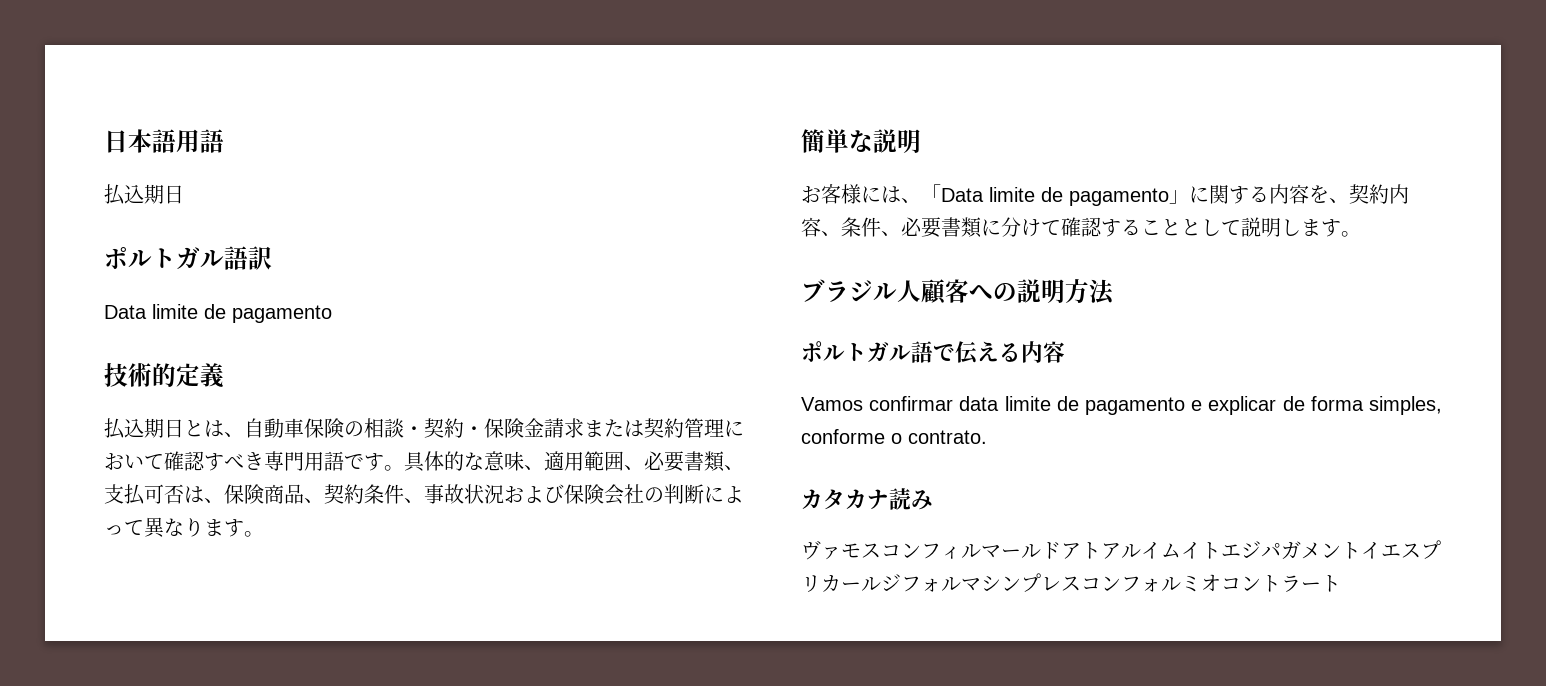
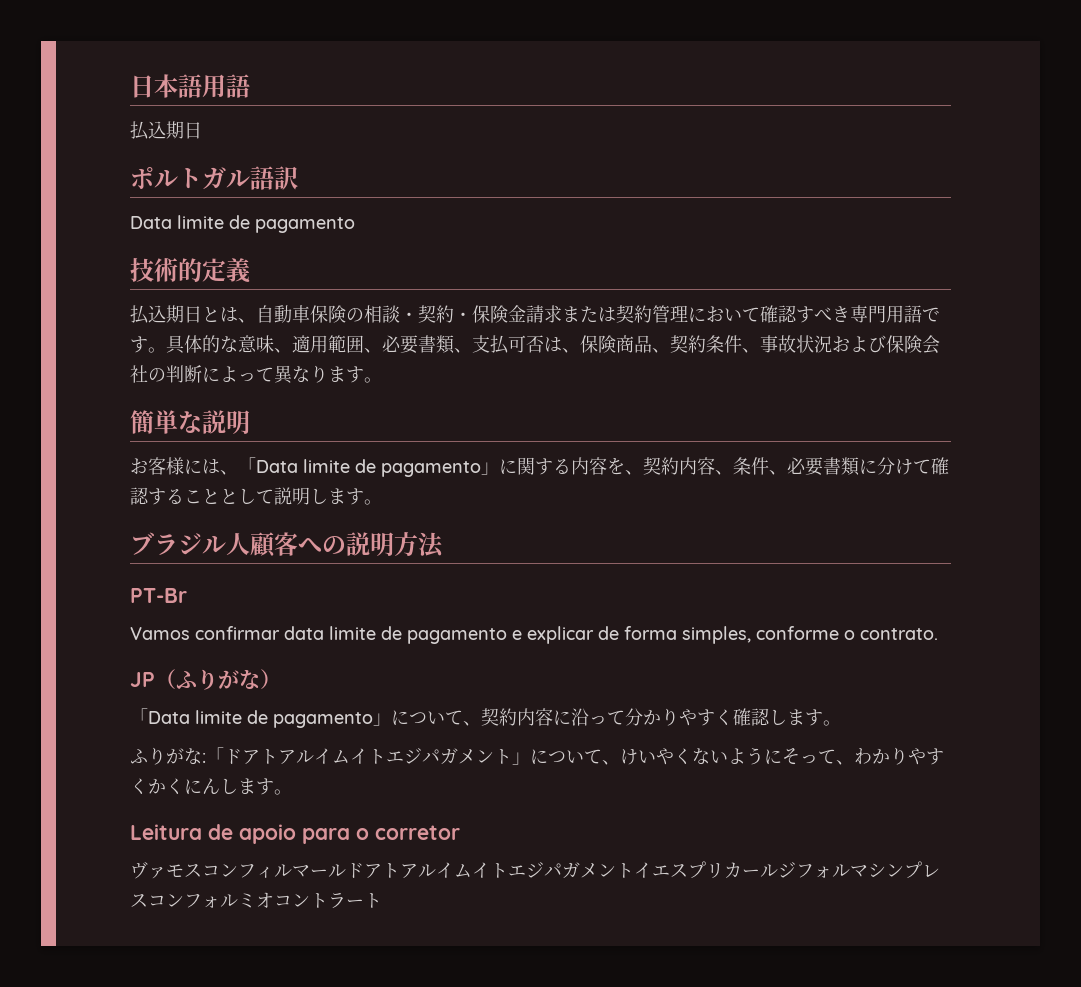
[801,341,1065,365] ポルトガル語で伝える内容 -> [130,588,187,603] PT-Br
[801,488,933,510] カタカナ読み -> [130,669,281,690] [130,708,841,728] [130,747,944,765] [130,778,292,795] [130,824,460,844] JP（ふりがな） // 「Data limite de pagamento」について、契約内容に沿って分かりやすく確認します。 // ふりがな:「ドアトアルイムイトエジパガメント」について、けいやくないようにそって、わかりやすくかくにんします。 // Leitura de apoio para o corretor

